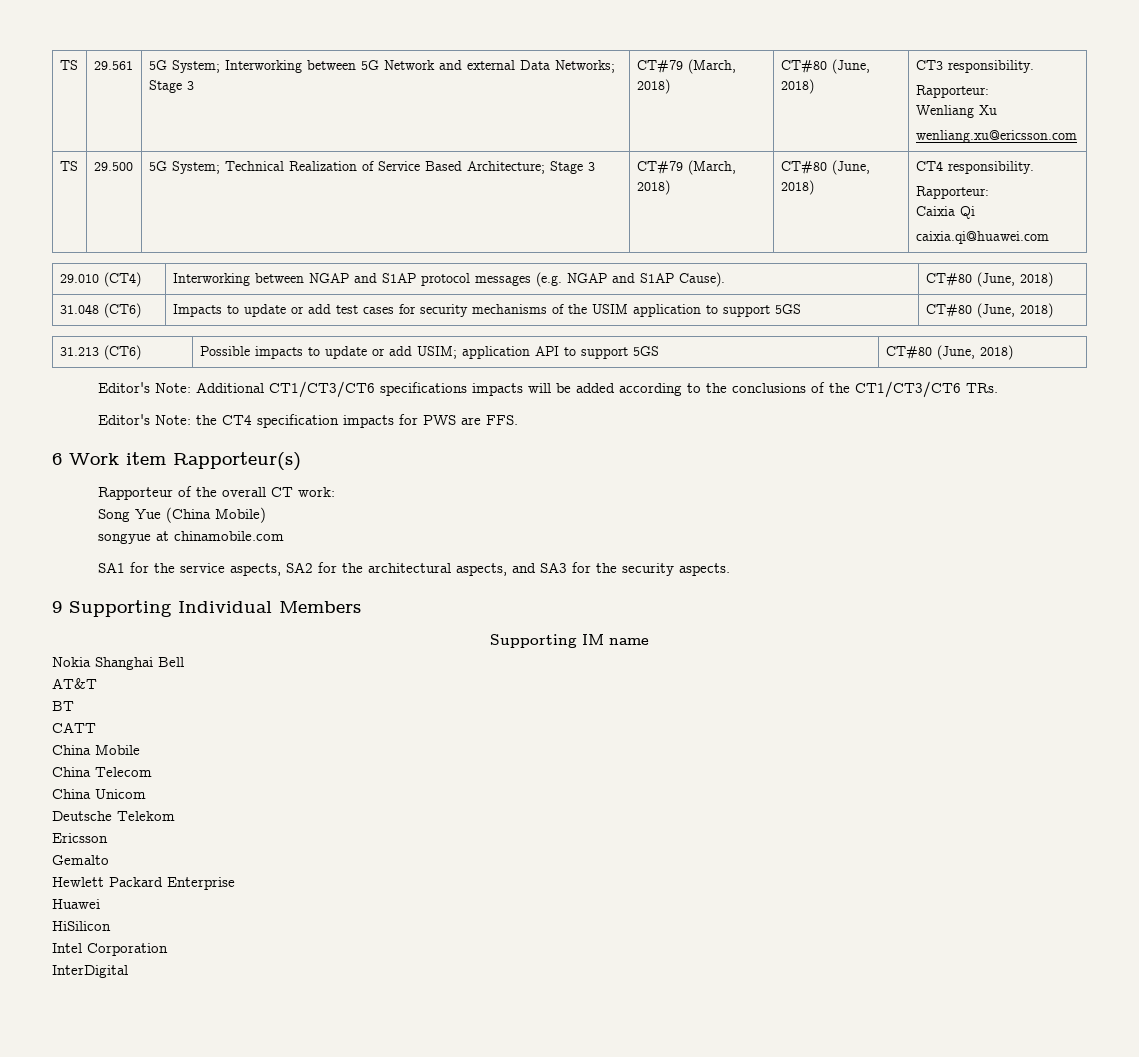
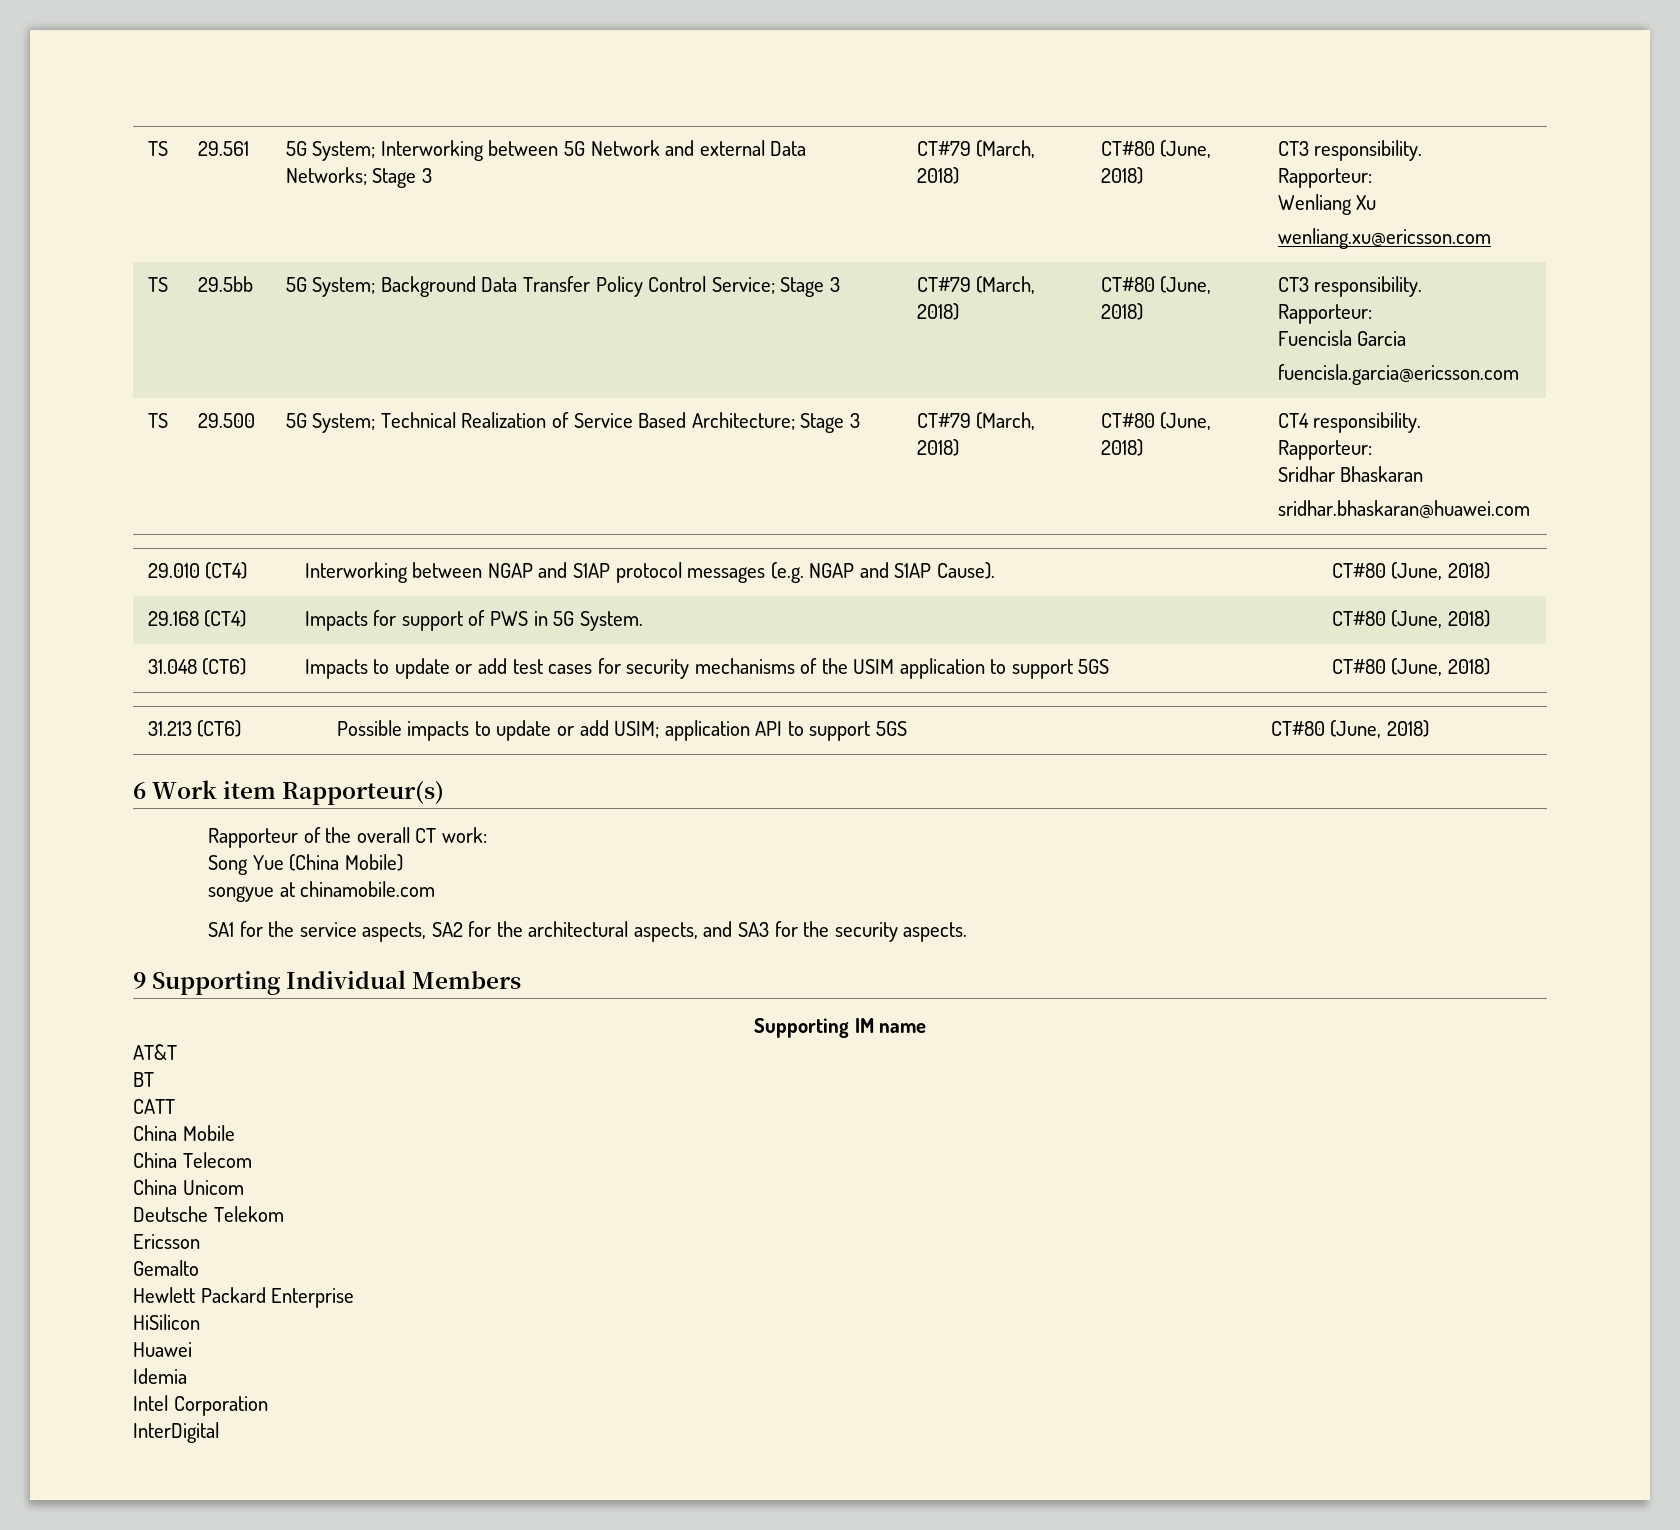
(1077, 136) none -> [147,277,168,292] [197,276,253,292] [285,276,840,297] [916,276,1036,294] [916,303,959,320] [1100,276,1212,294] [1100,303,1143,320] [1277,276,1423,297] [1277,304,1372,324] [1277,330,1407,346] [1277,364,1519,385] // TS | 29.5bb | 5G System; Background Data Transfer Policy Control Service; Stage 3 | CT#79 (March, 2018) | CT#80 (June, 2018) | CT3 responsibility. // Rapporteur: // Fuencisla Garcia // fuencisla.garcia@ericsson.com
[915,206,975,219] [915,231,1049,244] Caixia Qi // caixia.qi@huawei.com -> [1277,466,1424,482] [1277,500,1530,518] Sridhar Bhaskaran // sridhar.bhaskaran@huawei.com
(1053, 279) none -> [147,610,247,627] [304,610,643,631] [1331,610,1490,628] // 29.168 (CT4) | Impacts for support of PWS in 5G System. | CT#80 (June, 2018)
[97,381,998,398] [97,414,518,428] // Editor's Note: Additional CT1/CT3/CT6 specifications impacts will be added according to the conclusions of the CT1/CT3/CT6 TRs. // Editor's Note: the CT4 specification impacts for PWS are FFS. -> (1429, 728) none
[52,657,184,670] // Nokia Shanghai Bell -> (927, 1028) none
(235, 883) none -> [133,1314,200,1330] // HiSilicon
[52,921,111,931] HiSilicon -> [133,1368,187,1384] Idemia

